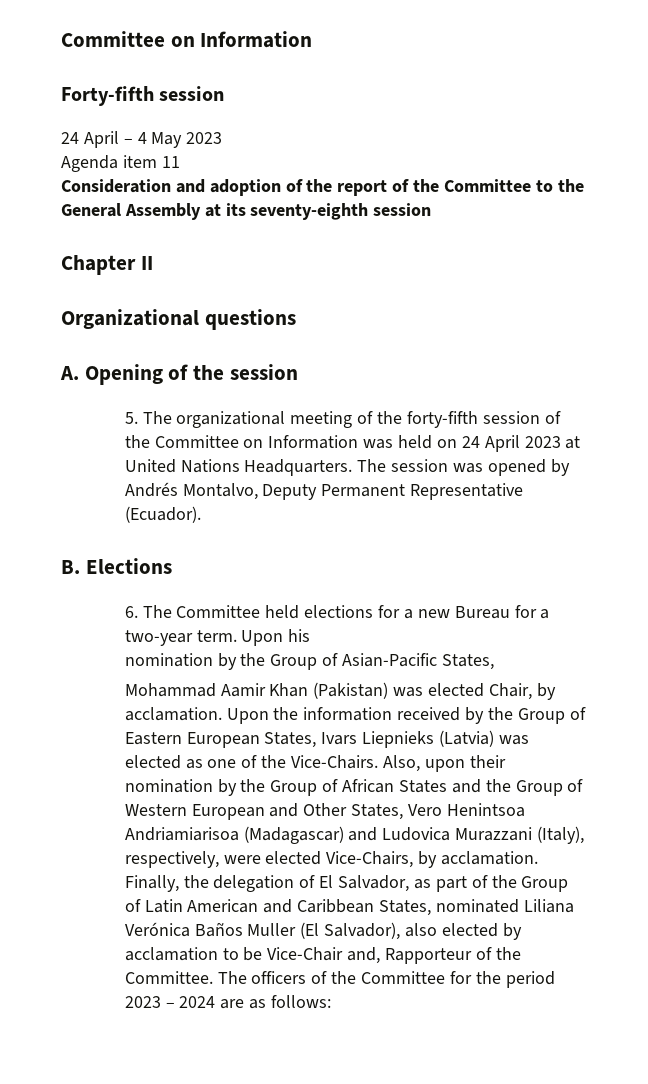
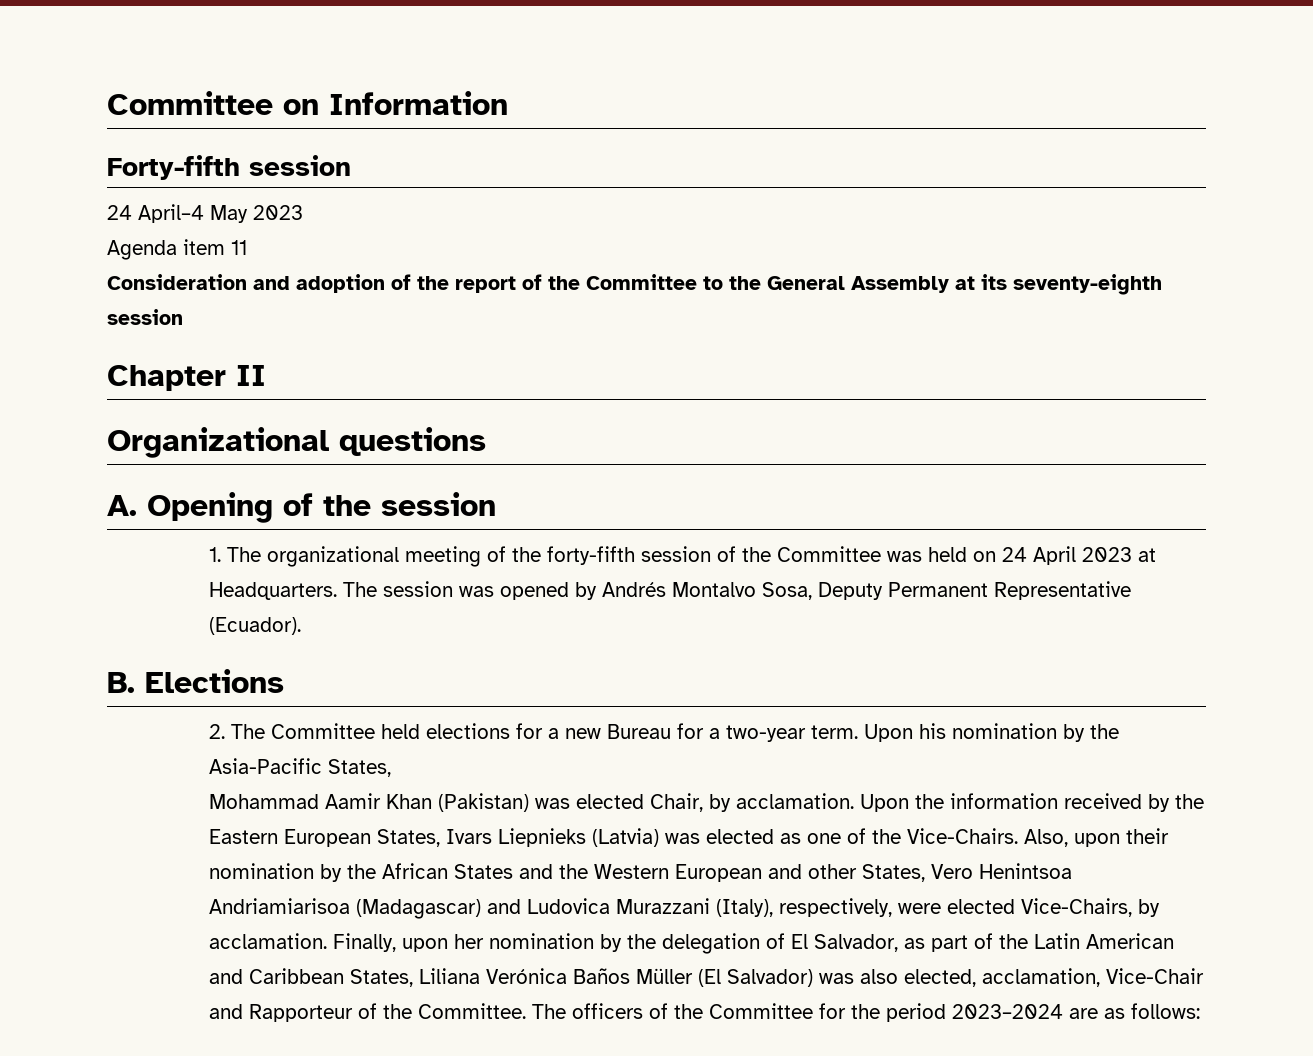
[83,131,147,148] April – 4 -> [138,204,204,223] April–4
[124,412,138,424] 5. -> [209,547,222,562] 1.
[243,435,359,449] on Information -> (882, 554) none
[124,459,240,473] United Nations -> (1157, 555) none
[182,483,258,500] Montalvo, -> [672,582,813,600] Montalvo Sosa,
[124,606,138,618] 6. -> [209,724,226,739] 2.
[124,653,438,670] // nomination by the Group of Asian-Pacific -> [952,723,1120,742] [209,758,323,774] nomination by the Asia-Pacific
[517,707,586,724] Group of -> (1205, 801) none
[270,779,339,796] Group of -> (377, 871) none
[515,779,584,796] Group of -> (589, 871) none
[303,803,348,816] Other -> [808,864,858,879] other
(179, 883) none -> [402,933,623,952] upon her nomination by
[521,876,569,892] [124,899,141,912] Group of -> (1029, 941) none
[435,899,519,913] nominated -> (414, 978) none
[247,922,522,940] [124,947,381,964] Muller (El Salvador), also elected by acclamation to be Vice-Chair and, -> [636,968,1205,987] [209,1004,244,1019] Müller (El Salvador) was also elected, acclamation, Vice-Chair and
[124,996,216,1008] 2023 – 2024 -> [952,1004,1064,1019] 2023–2024

